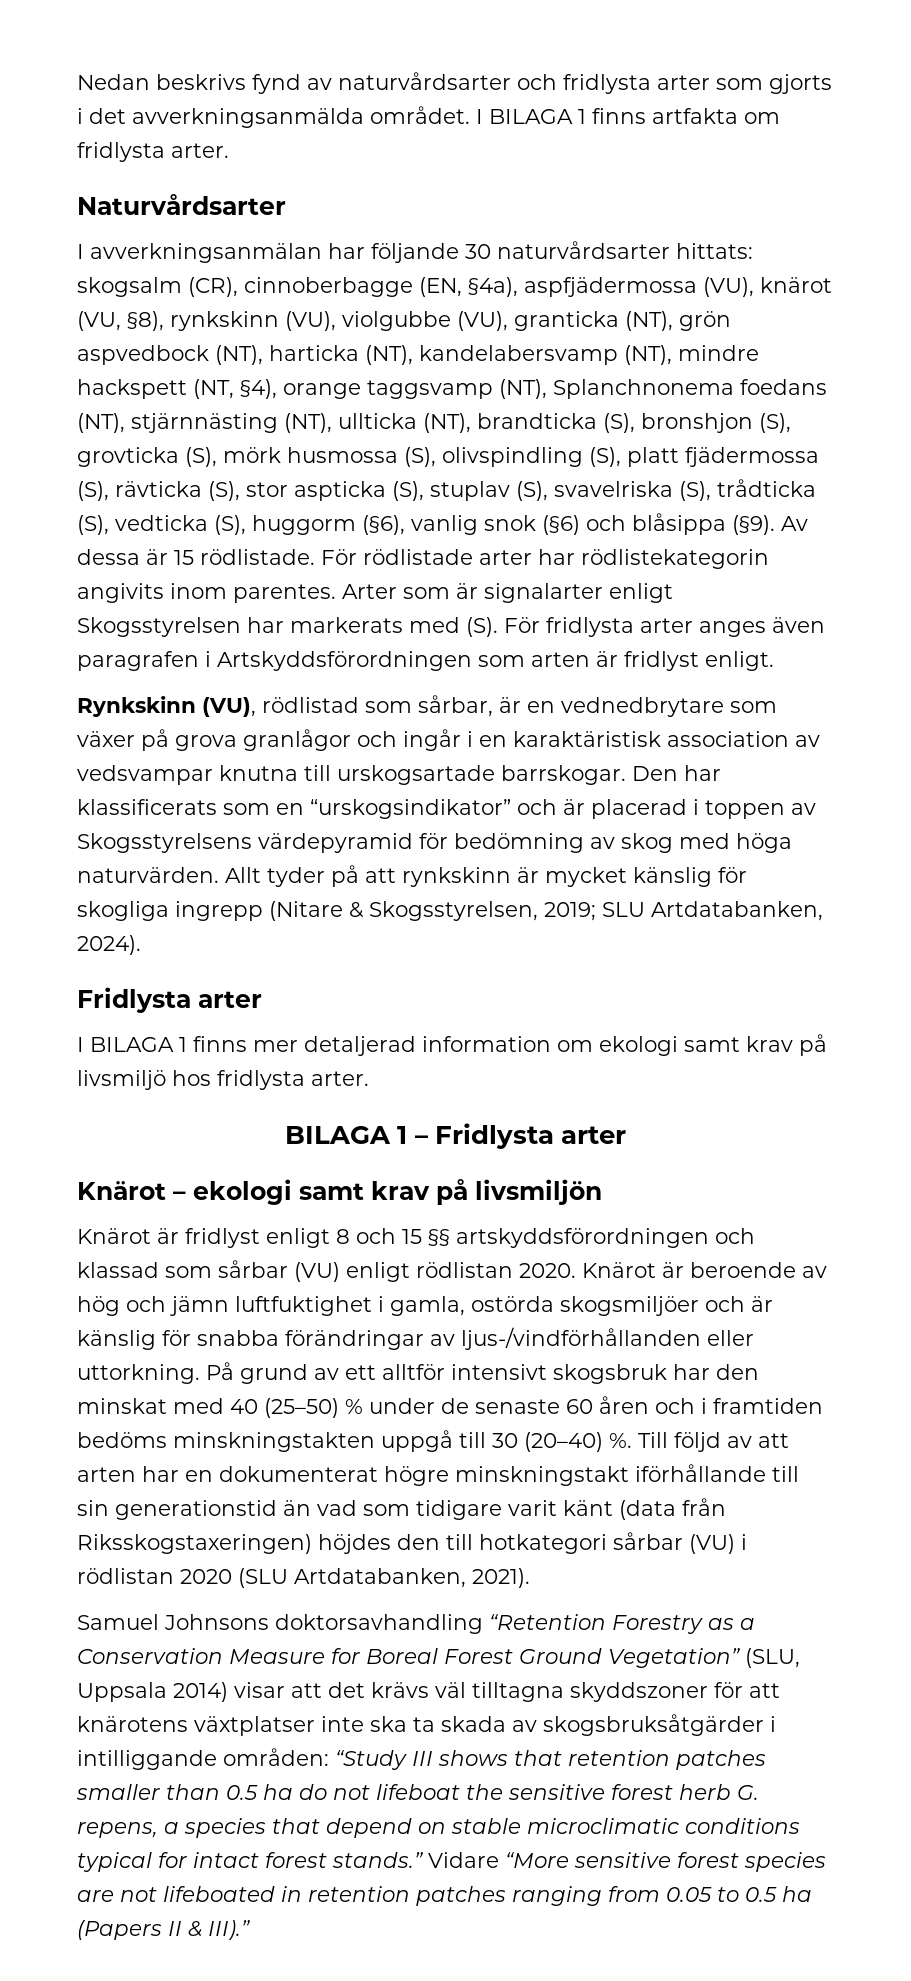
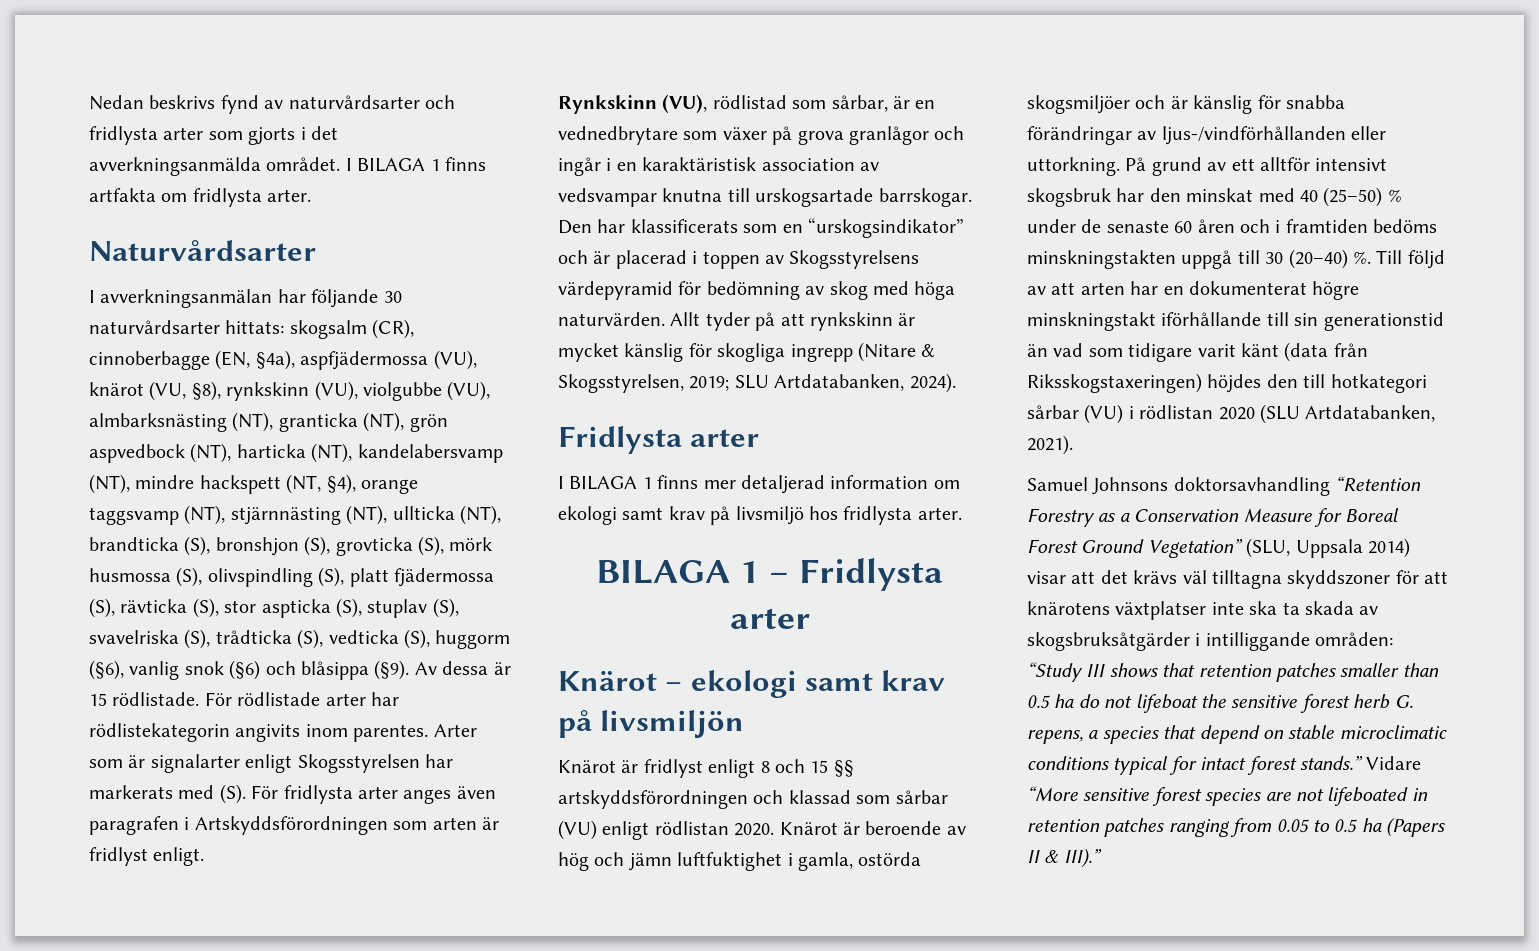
(508, 321) none -> [89,412,274,432] almbarksnästing (NT),
[553,379,827,399] [77,413,125,433] Splanchnonema foedans (NT), -> (226, 515) none

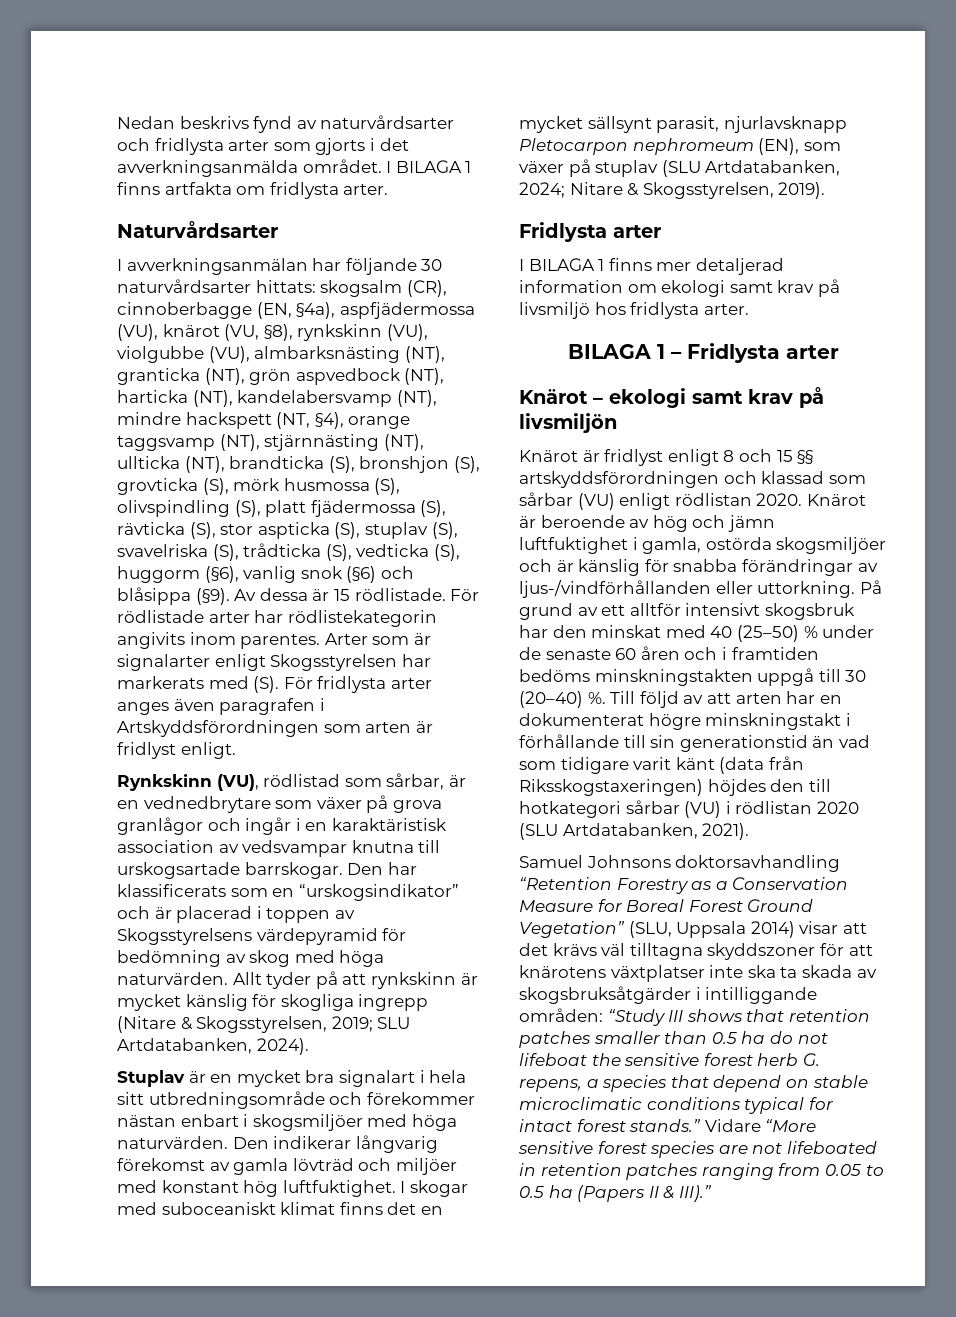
(956, 383) none -> [117,1070,467,1087] [117,1091,475,1109] [117,1114,457,1131] [117,1135,438,1153] [117,1158,457,1175] [117,1180,468,1197] [117,1202,443,1215] [519,116,847,133] [519,138,841,155] [519,159,841,177] [519,182,826,199] // Stuplav är en mycket bra signalart i hela sitt utbredningsområde och förekommer nästan enbart i skogsmiljöer med höga naturvärden. Den indikerar långvarig förekomst av gamla lövträd och miljöer med konstant hög luftfuktighet. I skogar med suboceaniskt klimat finns det en mycket sällsynt parasit, njurlavsknapp Pletocarpon nephromeum (EN), som växer på stuplav (SLU Artdatabanken, 2024; Nitare & Skogsstyrelsen, 2019).
[1161,312,1262,326] iförhållande -> [845,713,851,726] [519,734,619,748] i förhållande

